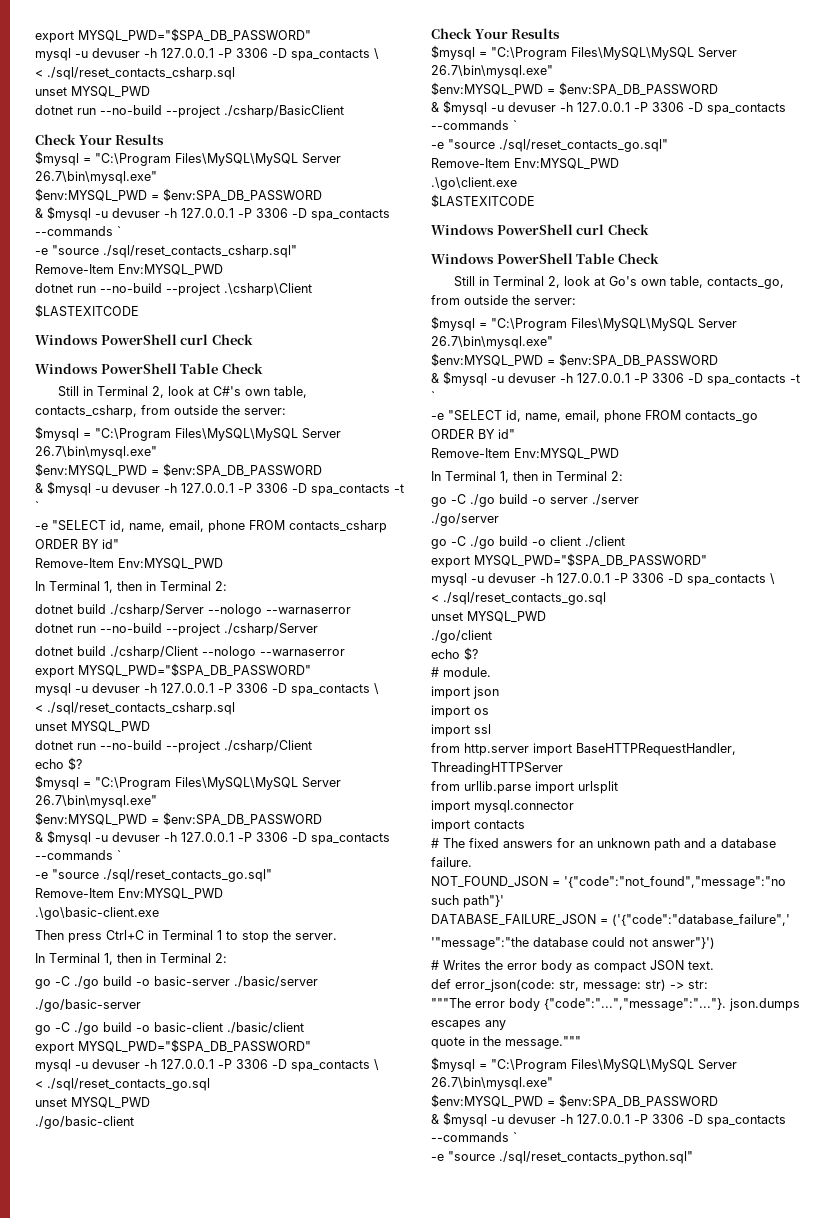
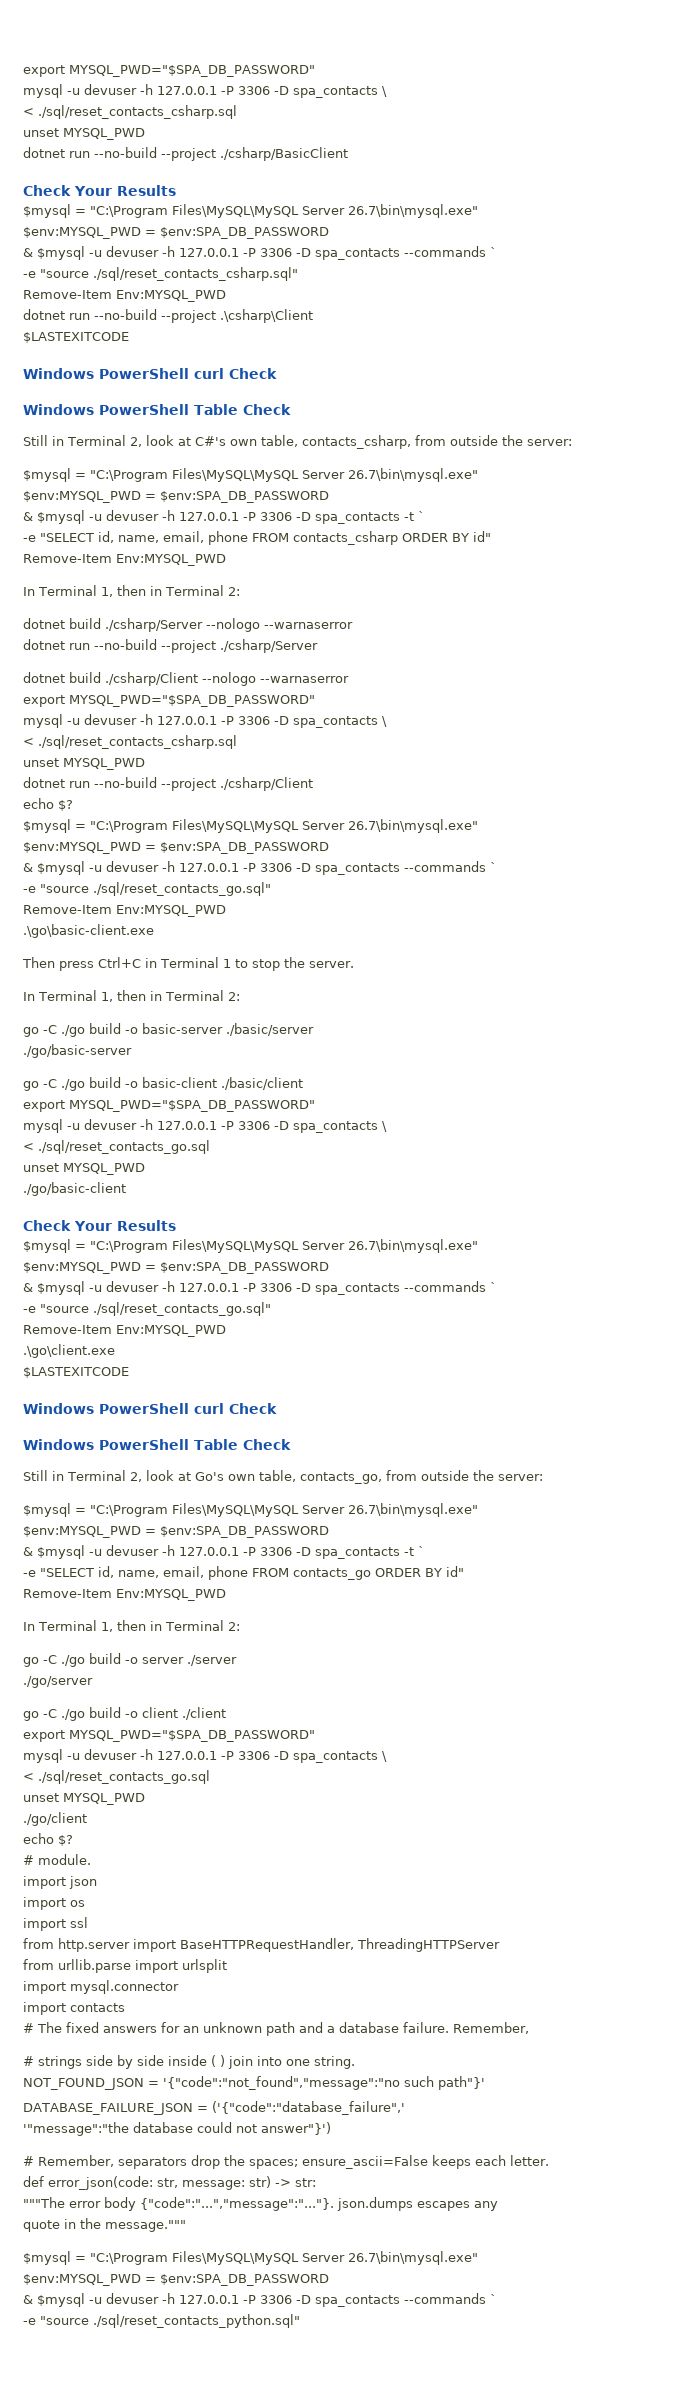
(472, 862) none -> [453,2022,529,2034] [23,2055,355,2069] Remember, // # strings side by side inside ( ) join into one string.
[443,960,714,973] Writes the error body as compact JSON text. -> [38,2155,549,2169] Remember, separators drop the spaces; ensure_ascii=False keeps each letter.

